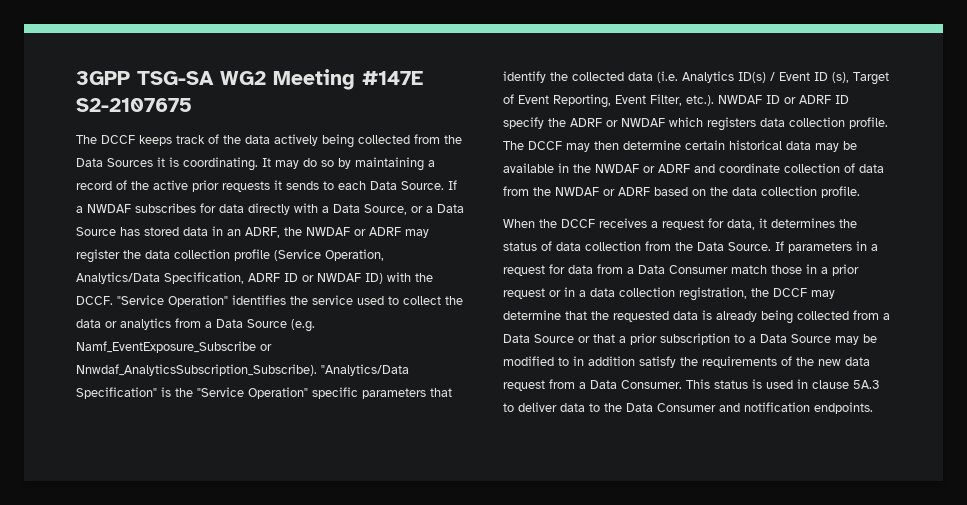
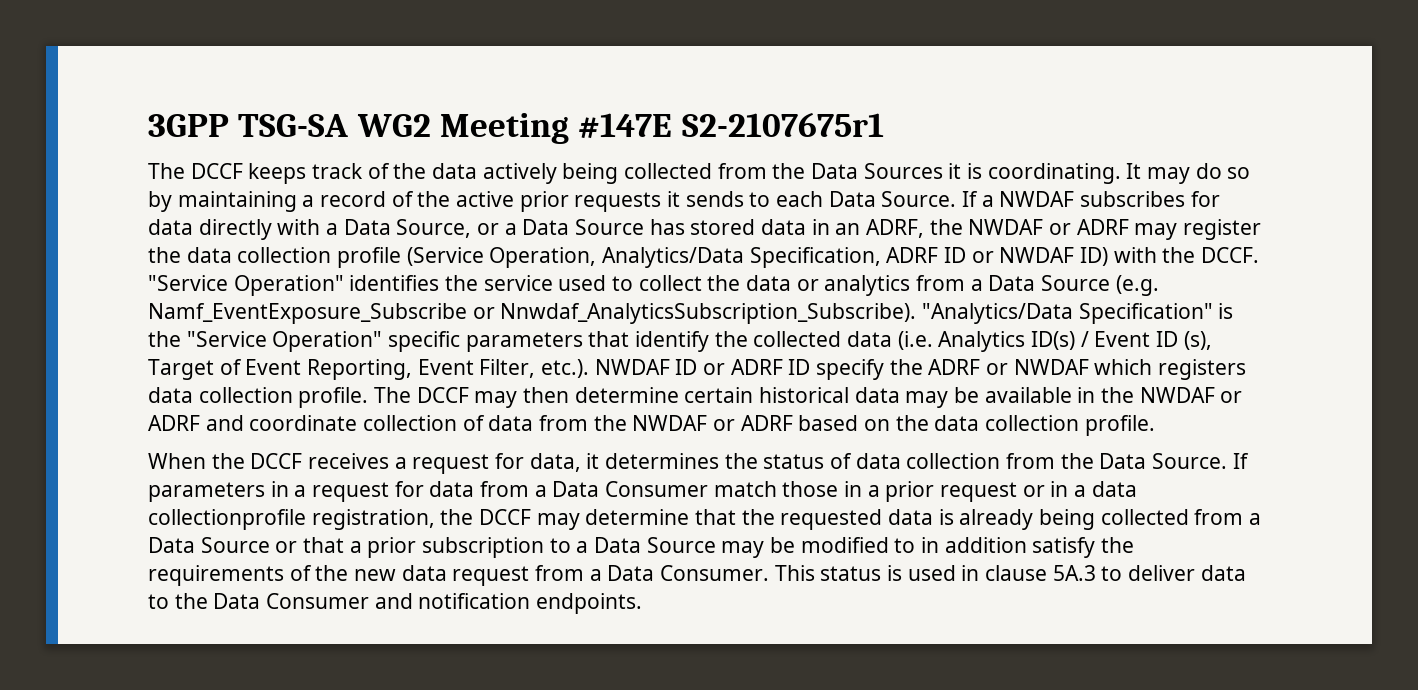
[76,98,192,112] S2-2107675 -> [681,112,884,137] S2-2107675r1
[619,287,675,297] collection -> [148,509,306,530] collectionprofile

